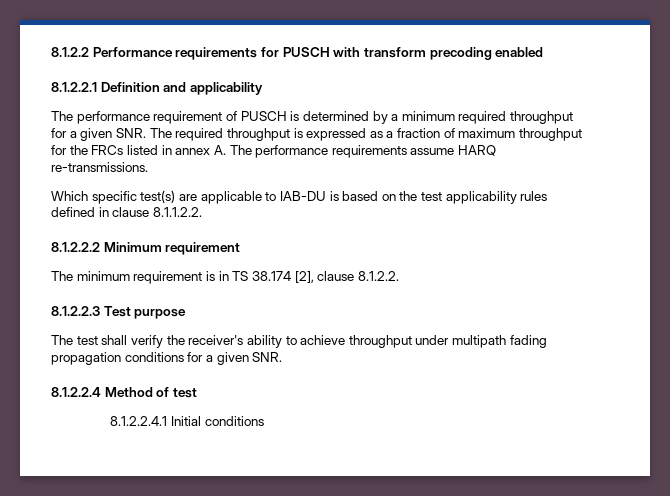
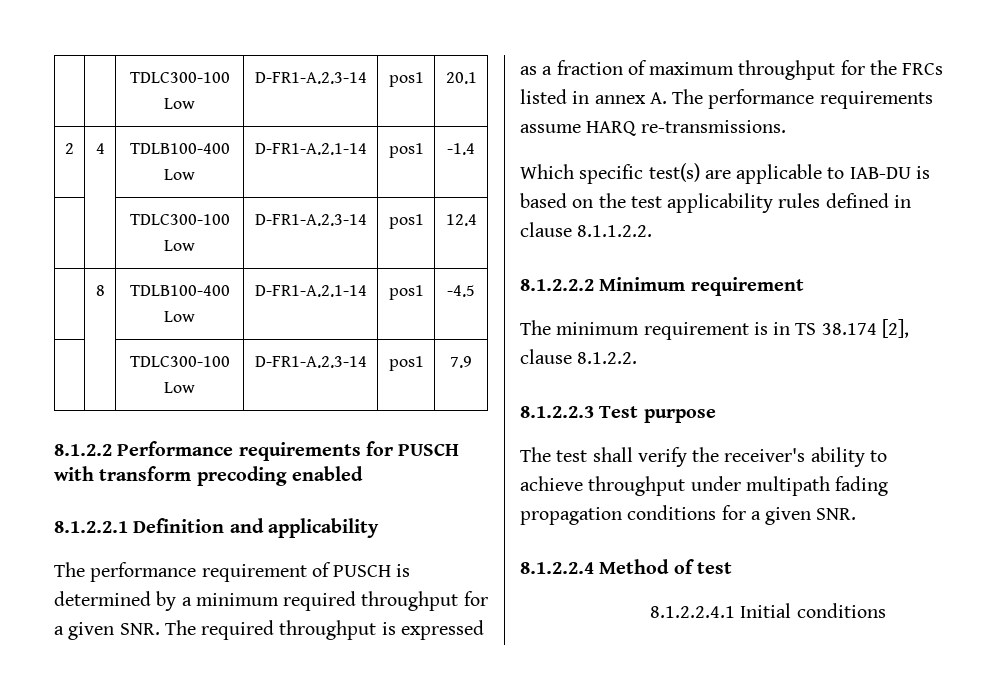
(51, 52) none -> [129,72,230,83] [164,98,195,109] [254,72,367,84] [388,72,424,87] [445,72,477,84] [65,143,74,154] [95,143,105,154] [129,143,230,154] [164,169,195,180] [254,143,367,155] [388,143,424,158] [447,143,475,155] [129,214,230,225] [164,240,195,251] [254,214,367,226] [388,214,424,229] [445,214,477,226] [95,285,105,296] [129,285,230,296] [164,311,195,322] [254,285,367,297] [388,285,424,300] [447,285,475,297] [129,356,230,367] [164,382,195,393] [254,356,367,368] [388,356,424,371] [450,356,472,368] | | TDLC300-100 Low | D-FR1-A.2.3-14 | pos1 | 20.1 // 2 | 4 | TDLB100-400 Low | D-FR1-A.2.1-14 | pos1 | -1.4 // | | TDLC300-100 Low | D-FR1-A.2.3-14 | pos1 | 12.4 // | 8 | TDLB100-400 Low | D-FR1-A.2.1-14 | pos1 | -4.5 // | | TDLC300-100 Low | D-FR1-A.2.3-14 | pos1 | 7.9 //

